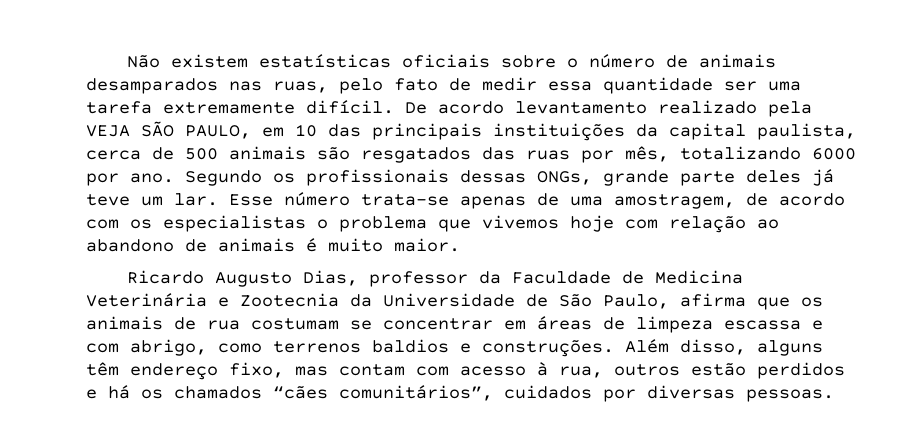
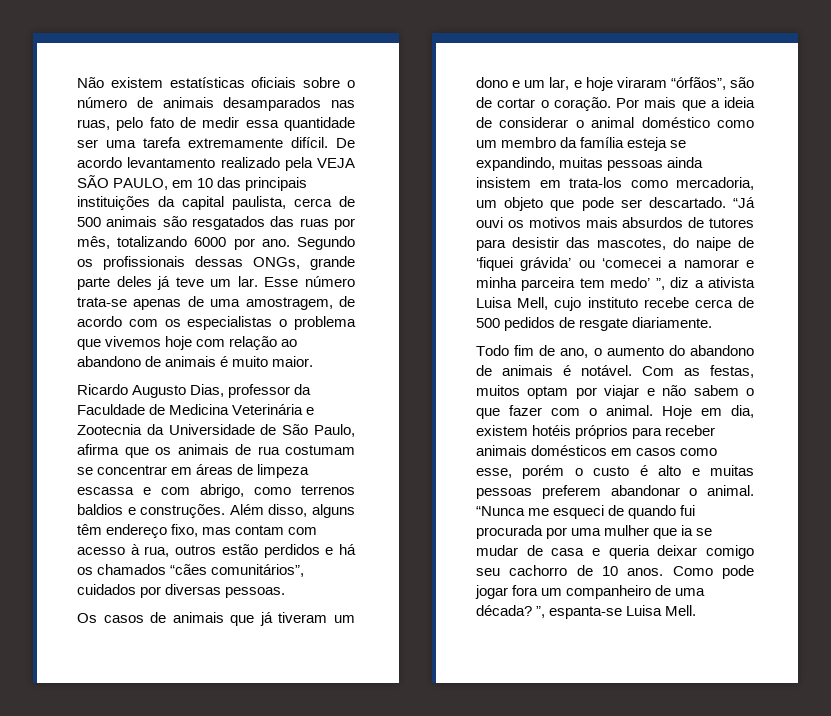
(834, 395) none -> [77,612,355,626] [476,77,754,91] [476,97,755,111] [476,117,754,128] [476,137,687,151] [476,157,704,171] [476,177,754,190] [476,197,755,211] [476,217,754,228] [476,237,754,251] [476,257,754,271] [476,277,755,291] [476,297,754,311] [476,317,713,331] [476,345,754,358] [476,365,754,378] [476,385,754,399] [476,405,754,419] [476,425,716,439] [476,445,718,456] [476,465,754,479] [476,485,754,499] [476,505,696,519] [476,525,713,539] [476,545,754,559] [476,565,754,579] [475,585,706,599] [476,605,697,619] // Os casos de animais que já tiveram um dono e um lar, e hoje viraram “órfãos”, são de cortar o coração. Por mais que a ideia de considerar o animal doméstico como um membro da família esteja se expandindo, muitas pessoas ainda insistem em trata-los como mercadoria, um objeto que pode ser descartado. “Já ouvi os motivos mais absurdos de tutores para desistir das mascotes, do naipe de ‘fiquei grávida’ ou ‘comecei a namorar e minha parceira tem medo’ ”, diz a ativista Luisa Mell, cujo instituto recebe cerca de 500 pedidos de resgate diariamente. // Todo fim de ano, o aumento do abandono de animais é notável. Com as festas, muitos optam por viajar e não sabem o que fazer com o animal. Hoje em dia, existem hotéis próprios para receber animais domésticos em casos como esse, porém o custo é alto e muitas pessoas preferem abandonar o animal. “Nunca me esqueci de quando fui procurada por uma mulher que ia se mudar de casa e queria deixar comigo seu cachorro de 10 anos. Como pode jogar fora um companheiro de uma década? ”, espanta-se Luisa Mell.

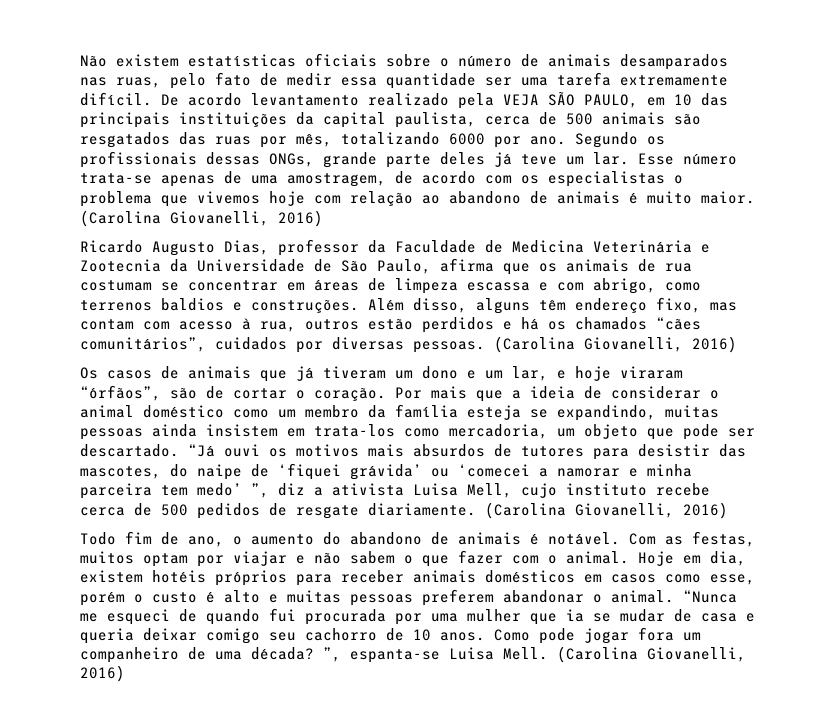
(314, 361) none -> [80,210,323,227] (Carolina Giovanelli, 2016)
(286, 592) none -> [494,336,737,353] (Carolina Giovanelli, 2016)
(713, 322) none -> [485,502,728,519] (Carolina Giovanelli, 2016)
(697, 610) none -> [557,646,746,663] [80,665,125,682] (Carolina Giovanelli, 2016)

